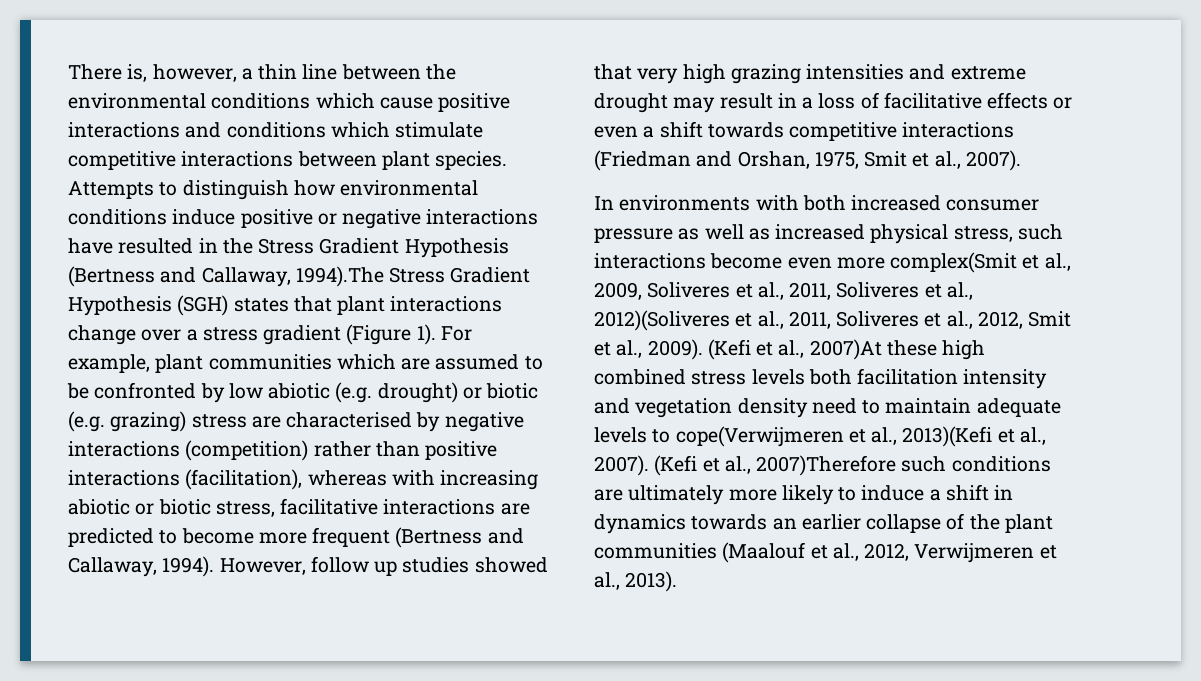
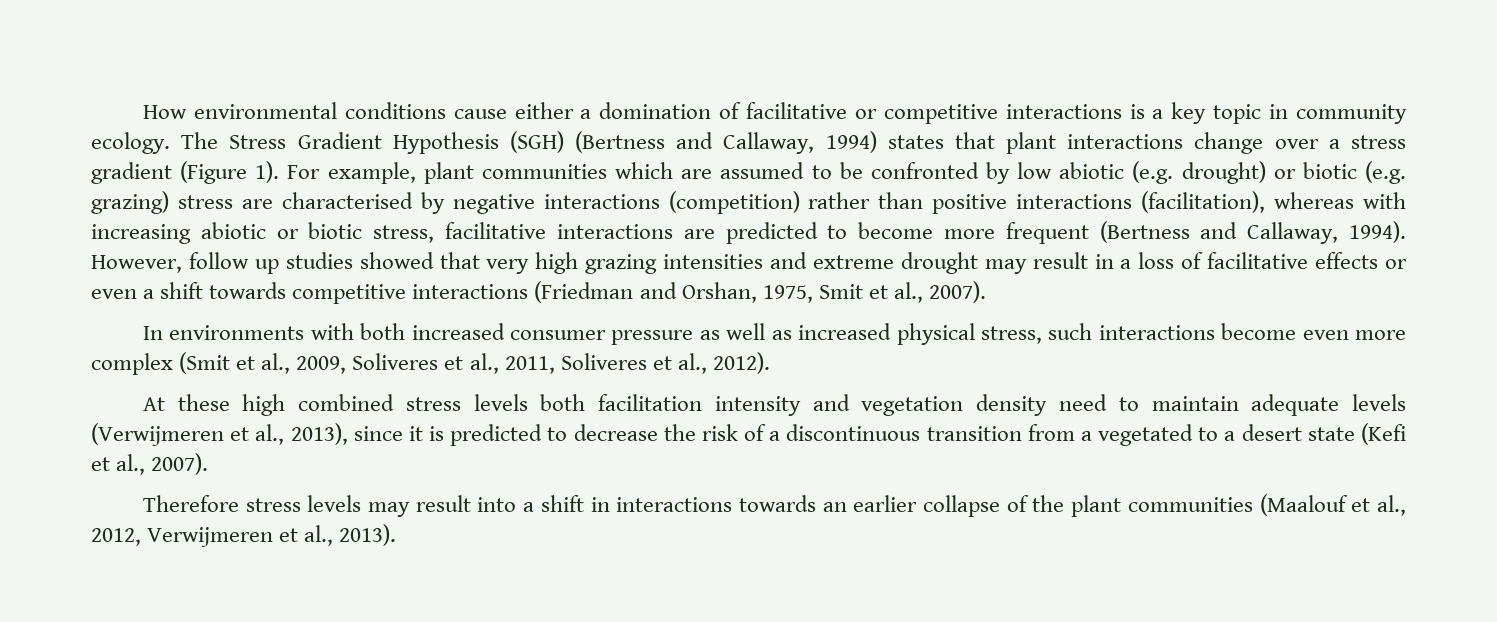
[68,64,456,82] [68,93,511,112] [68,122,484,138] [68,151,508,170] [68,180,479,200] [68,209,539,229] [68,238,509,258] [68,266,531,287] [68,295,229,316] There is, however, a thin line between the environmental conditions which cause positive interactions and conditions which stimulate competitive interactions between plant species. Attempts to distinguish how environmental conditions induce positive or negative interactions have resulted in the Stress Gradient Hypothesis (Bertness and Callaway, 1994).The Stress Gradient Hypothesis (SGH) -> [142,102,1408,124] [91,131,877,154] How environmental conditions cause either a domination of facilitative or competitive interactions is a key topic in community ecology. The Stress Gradient Hypothesis (SGH) (Bertness and Callaway, 1994)
[890,252,1018,273] complex(Smit -> [91,352,231,375] complex (Smit
[594,310,1072,331] [594,339,882,360] 2012)(Soliveres et al., 2011, Soliveres et al., 2012, Smit et al., 2009). (Kefi et al., 2007)At -> [712,352,770,374] [142,397,165,411] 2012). // At
[652,426,1046,447] [594,455,1051,476] [594,485,925,505] to cope(Verwijmeren et al., 2013)(Kefi et al., 2007). (Kefi et al., 2007)Therefore such conditions are ultimately more likely to induce -> [91,423,1406,446] [91,453,209,475] [142,495,517,517] (Verwijmeren et al., 2013), since it is predicted to decrease the risk of a discontinuous transition from a vegetated to a desert state (Kefi et al., 2007). // Therefore stress levels may result into
[594,514,686,534] dynamics -> [616,497,733,512] interactions

